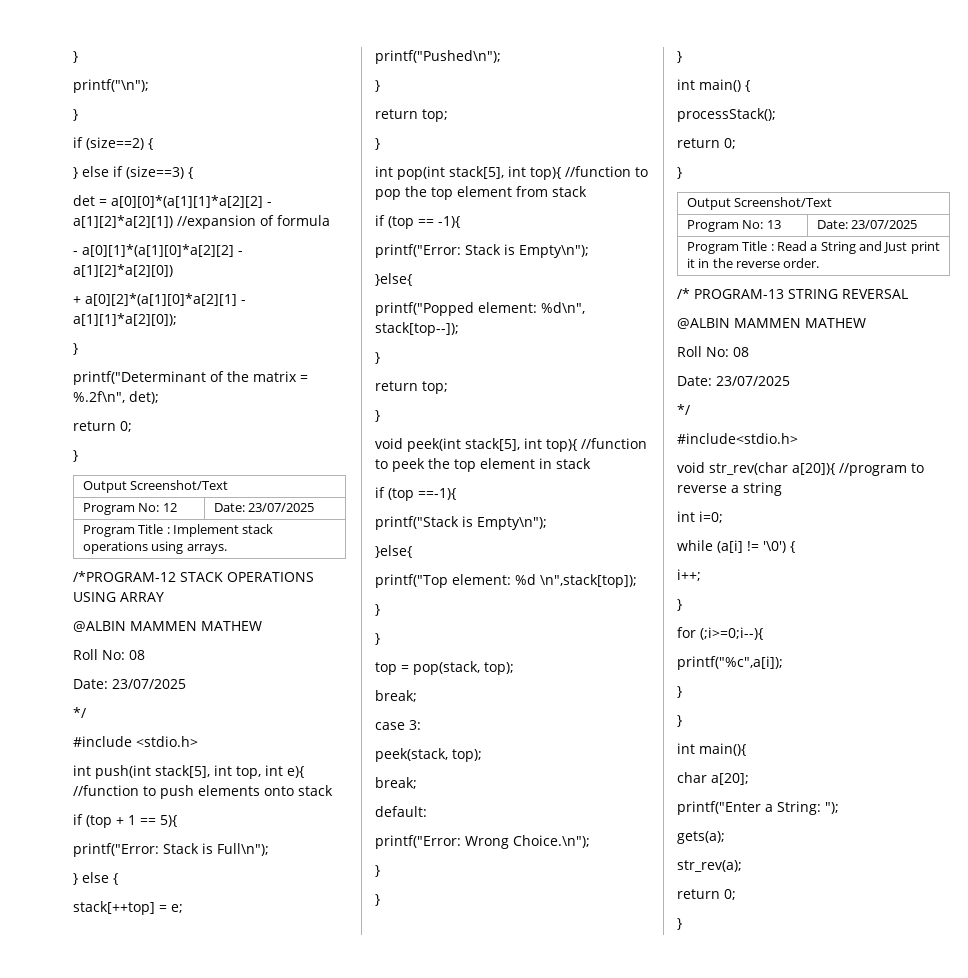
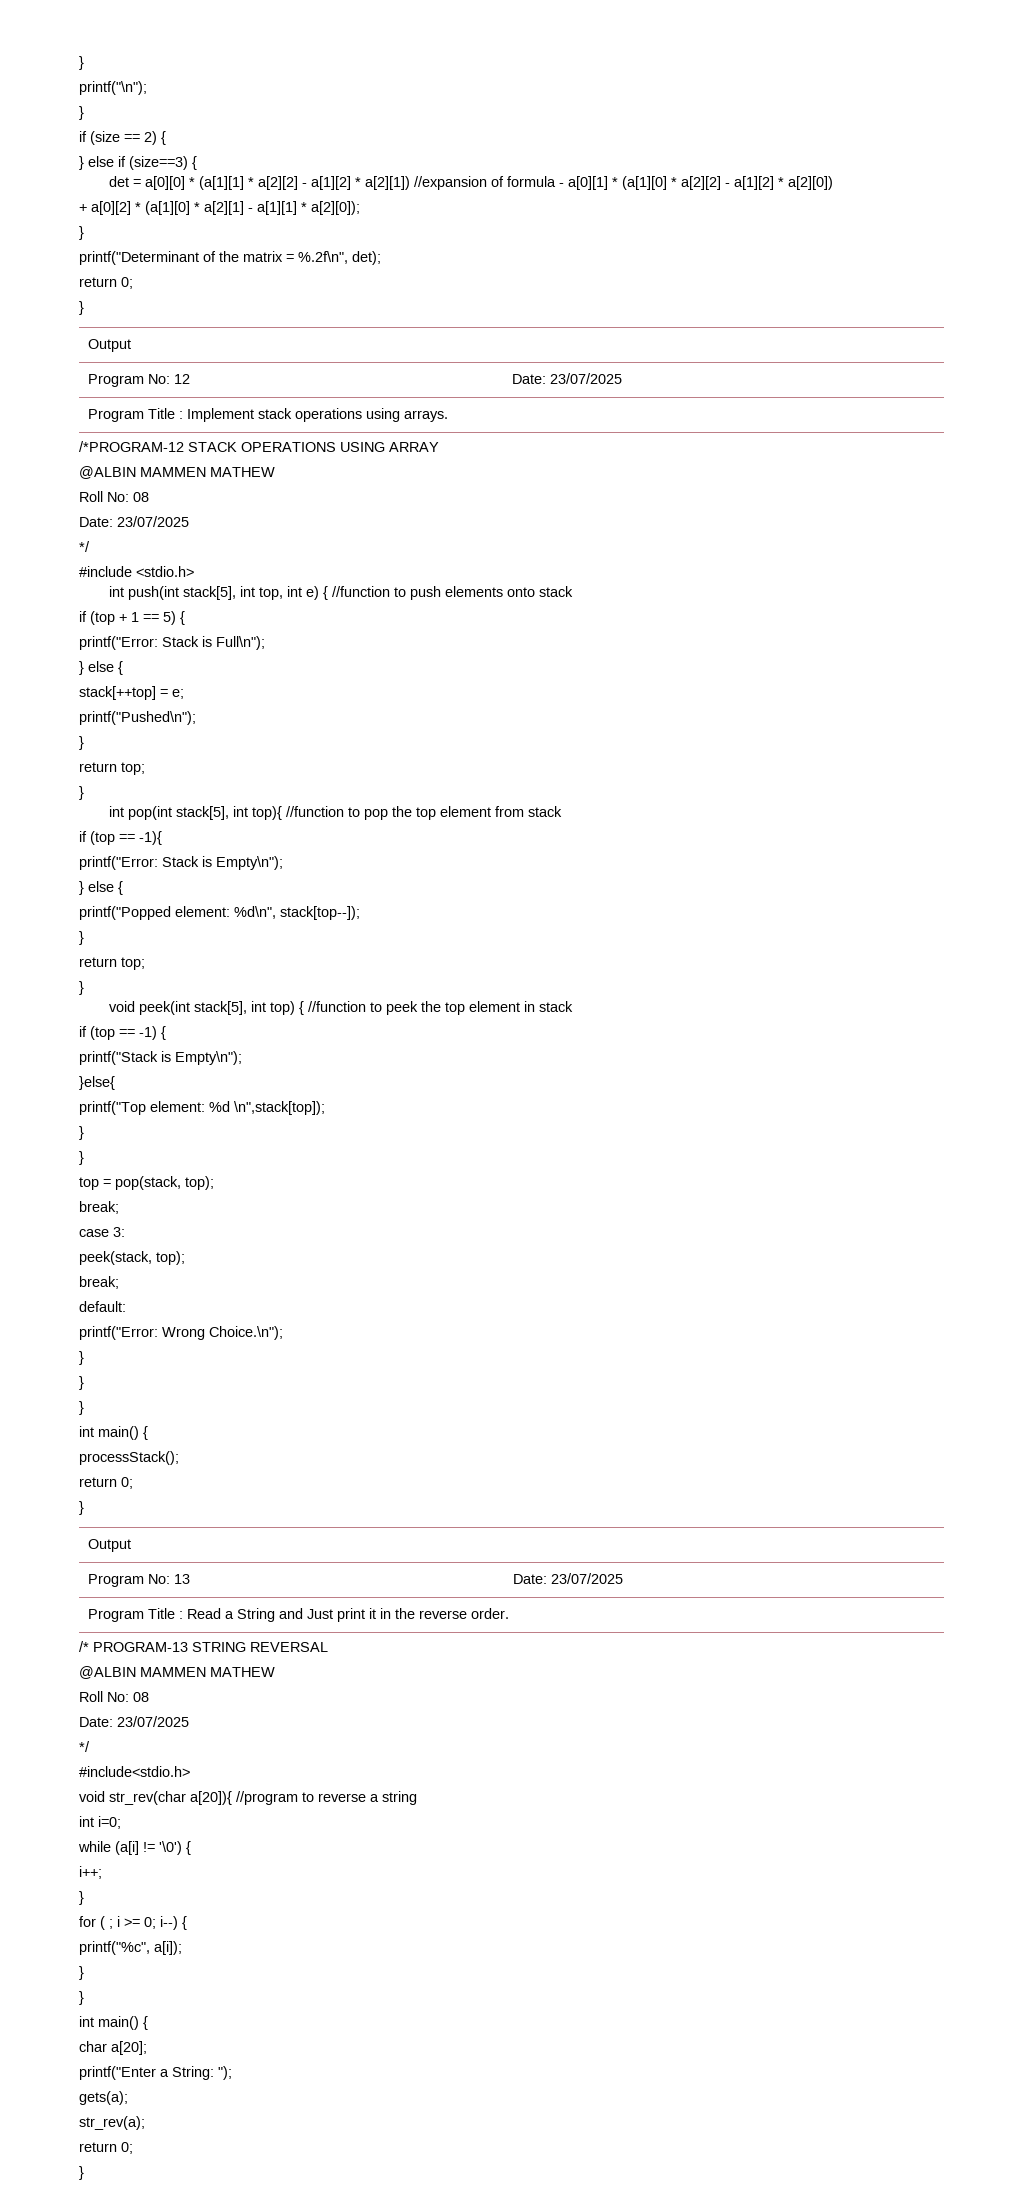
[86,137,144,150] (size==2) -> [90,131,157,145] (size == 2)
[111,195,272,208] [73,215,330,229] [73,244,243,257] [73,264,173,277] [73,293,246,306] [73,313,177,326] a[0][0]*(a[1][1]*a[2][2] - a[1][2]*a[2][1]) //expansion of formula // - a[0][1]*(a[1][0]*a[2][2] - a[1][2]*a[2][0]) // + a[0][2]*(a[1][0]*a[2][1] - a[1][1]*a[2][0]); -> [144,176,833,190] [79,201,360,215] a[0][0] * (a[1][1] * a[2][2] - a[1][2] * a[2][1]) //expansion of formula - a[0][1] * (a[1][0] * a[2][2] - a[1][2] * a[2][0]) // + a[0][2] * (a[1][0] * a[2][1] - a[1][1] * a[2][0]);
[130,480,229,490] Screenshot/Text -> (131, 345) none
[287,766,304,778] e){ -> [305,586,328,600] e) {
[160,815,177,827] 5){ -> [163,611,185,625] 5) {
[375,273,412,286] }else{ -> [79,881,123,895] } else {
[546,439,577,452] top){ -> [269,1001,304,1015] top) {
[418,488,456,500] ==-1){ -> [119,1026,166,1040] == -1) {
[734,197,833,207] Screenshot/Text -> (131, 1545) none
[700,627,763,640] [677,656,783,670] [677,686,682,698] [677,715,682,727] [677,743,746,756] (;i>=0;i--){ // printf("%c",a[i]); // } // } // int main(){ -> [100,1916,187,1930] [79,1941,182,1955] [79,1966,84,1980] [79,1991,84,2005] [79,2016,148,2030] ( ; i >= 0; i--) { // printf("%c", a[i]); // } // } // int main() {

